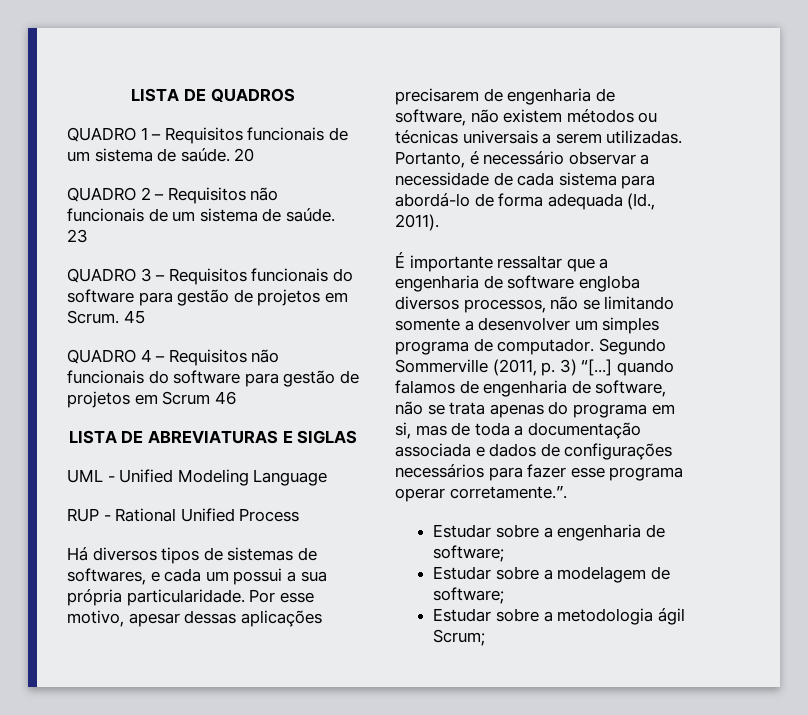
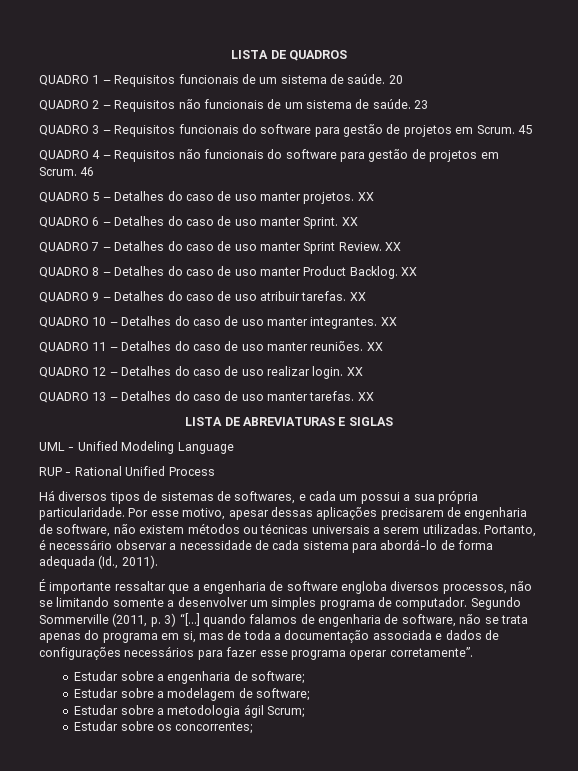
[162,391,211,405] Scrum -> [39,167,77,176] Scrum.
(236, 398) none -> [39,191,374,204] [39,216,358,229] [39,241,402,254] [39,266,418,279] [39,291,366,303] [39,316,397,329] [39,341,383,353] [39,366,363,379] [39,391,374,403] // QUADRO 5 – Detalhes do caso de uso manter projetos. XX // QUADRO 6 – Detalhes do caso de uso manter Sprint. XX // QUADRO 7 – Detalhes do caso de uso manter Sprint Review. XX // QUADRO 8 – Detalhes do caso de uso manter Product Backlog. XX // QUADRO 9 – Detalhes do caso de uso atribuir tarefas. XX // QUADRO 10 – Detalhes do caso de uso manter integrantes. XX // QUADRO 11 – Detalhes do caso de uso manter reuniões. XX // QUADRO 12 – Detalhes do caso de uso realizar login. XX // QUADRO 13 – Detalhes do caso de uso manter tarefas. XX
[449,486,567,499] corretamente.”. -> [389,647,473,657] corretamente”.
(486, 637) none -> [74,721,253,734] // Estudar sobre os concorrentes;

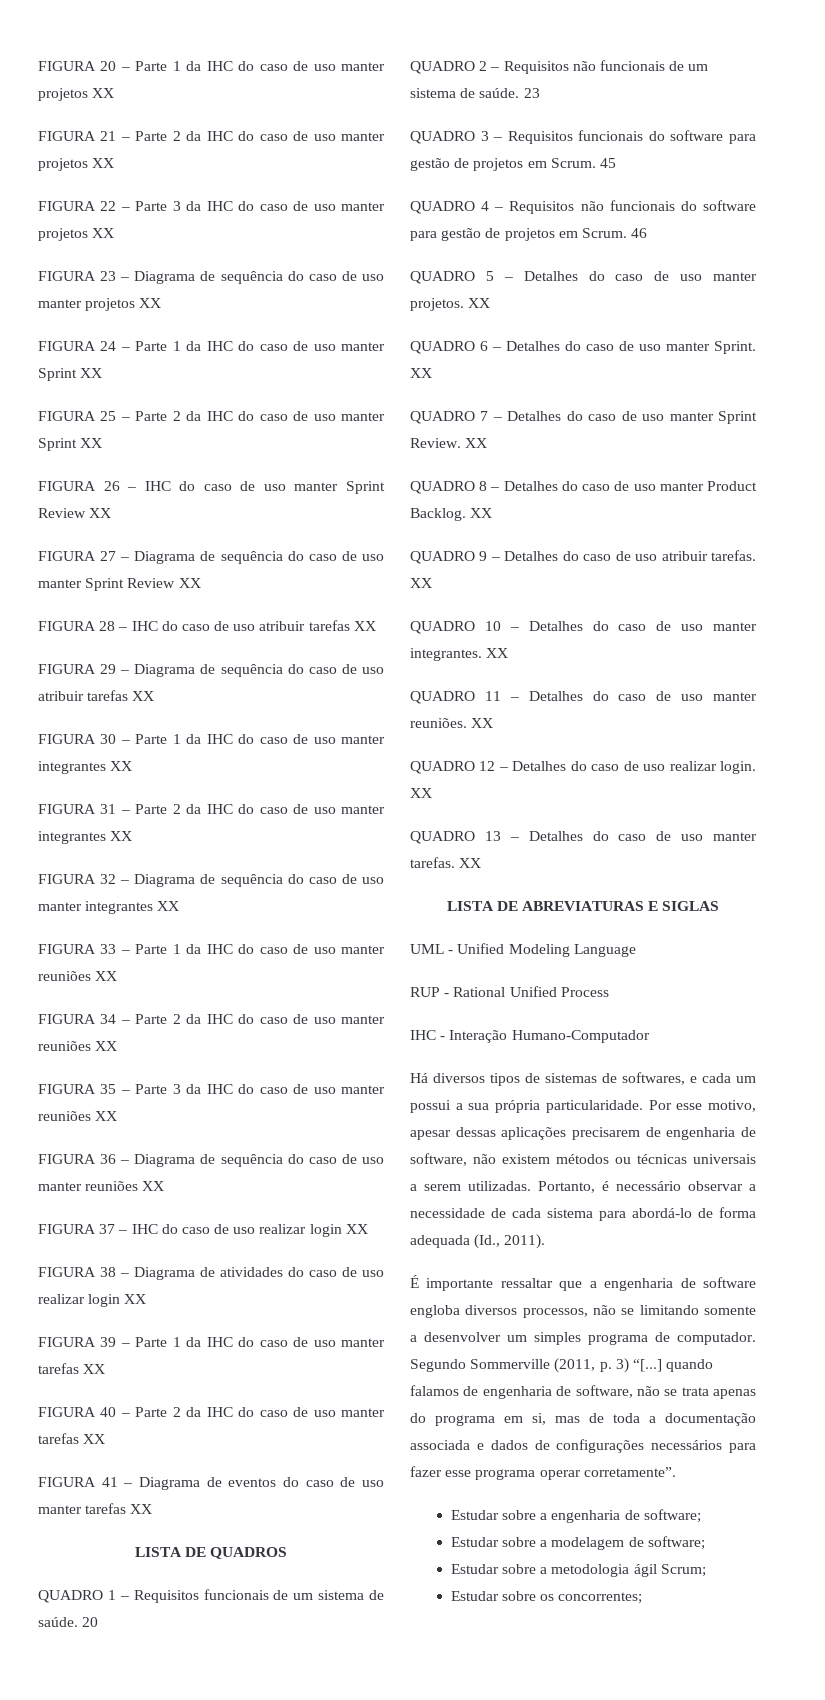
(231, 54) none -> [38,61,385,71] [38,88,115,101] [38,131,385,141] [38,158,115,171] [38,201,385,211] [38,228,115,241] [38,271,384,284] [38,298,162,311] [38,341,385,351] [38,368,103,381] [38,411,385,421] [38,438,103,451] [38,481,385,494] [38,508,112,518] [38,551,384,564] [38,578,201,591] [38,620,376,631] [38,664,384,677] [38,690,155,701] [38,734,385,744] [38,761,133,774] [38,804,385,814] [38,831,133,844] [38,874,384,887] [38,901,180,914] [38,944,385,954] [38,971,118,981] [38,1014,385,1024] [38,1041,118,1051] [38,1084,385,1094] [38,1111,118,1121] [38,1154,384,1167] [38,1181,165,1191] [38,1224,368,1237] [38,1267,384,1280] [38,1294,147,1307] [38,1337,385,1347] [38,1363,106,1374] [38,1407,385,1417] [38,1433,106,1444] [38,1477,384,1490] [38,1503,153,1514] FIGURA 20 – Parte 1 da IHC do caso de uso manter projetos XX // FIGURA 21 – Parte 2 da IHC do caso de uso manter projetos XX // FIGURA 22 – Parte 3 da IHC do caso de uso manter projetos XX // FIGURA 23 – Diagrama de sequência do caso de uso manter projetos XX // FIGURA 24 – Parte 1 da IHC do caso de uso manter Sprint XX // FIGURA 25 – Parte 2 da IHC do caso de uso manter Sprint XX // FIGURA 26 – IHC do caso de uso manter Sprint Review XX // FIGURA 27 – Diagrama de sequência do caso de uso manter Sprint Review XX // FIGURA 28 – IHC do caso de uso atribuir tarefas XX // FIGURA 29 – Diagrama de sequência do caso de uso atribuir tarefas XX // FIGURA 30 – Parte 1 da IHC do caso de uso manter integrantes XX // FIGURA 31 – Parte 2 da IHC do caso de uso manter integrantes XX // FIGURA 32 – Diagrama de sequência do caso de uso manter integrantes XX // FIGURA 33 – Parte 1 da IHC do caso de uso manter reuniões XX // FIGURA 34 – Parte 2 da IHC do caso de uso manter reuniões XX // FIGURA 35 – Parte 3 da IHC do caso de uso manter reuniões XX // FIGURA 36 – Diagrama de sequência do caso de uso manter reuniões XX // FIGURA 37 – IHC do caso de uso realizar login XX // FIGURA 38 – Diagrama de atividades do caso de uso realizar login XX // FIGURA 39 – Parte 1 da IHC do caso de uso manter tarefas XX // FIGURA 40 – Parte 2 da IHC do caso de uso manter tarefas XX // FIGURA 41 – Diagrama de eventos do caso de uso manter tarefas XX //
(215, 471) none -> [410,1030,650,1043] // IHC - Interação Humano-Computador

